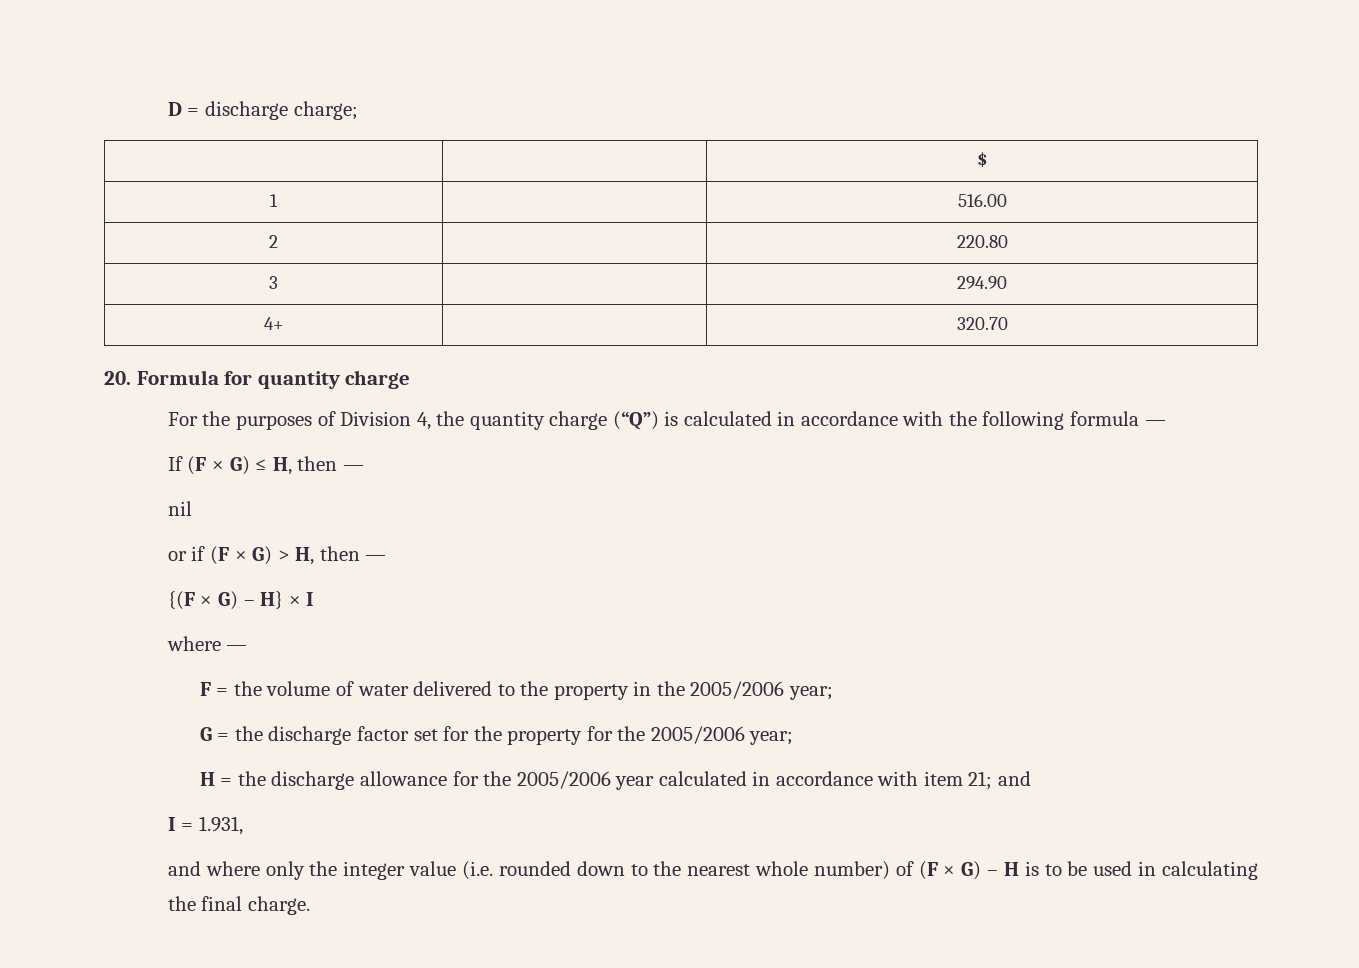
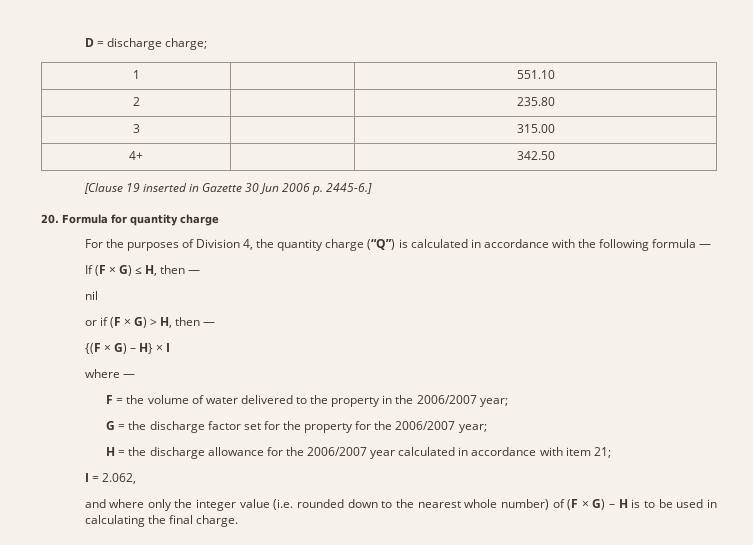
[977,152,988,167] // | | $ -> (207, 44) none
[957,194,1007,207] 516.00 -> [516,70,555,79] 551.10
[956,235,1008,248] 220.80 -> [516,97,555,106] 235.80
[957,276,1008,289] 294.90 -> [516,124,555,133] 315.00
[956,317,1008,330] 320.70 -> [516,151,555,160] [83,183,373,195] 342.50 // [Clause 19 inserted in Gazette 30 Jun 2006 p. 2445-6.]
[690,681,785,699] 2005/2006 -> [416,395,477,404] 2006/2007
[650,726,745,744] 2005/2006 -> [395,421,456,430] 2006/2007
[516,771,611,789] 2005/2006 -> [306,447,367,456] 2006/2007
[997,771,1031,786] and -> (611, 452) none
[198,816,243,835] 1.931, -> [101,473,136,484] 2.062,

